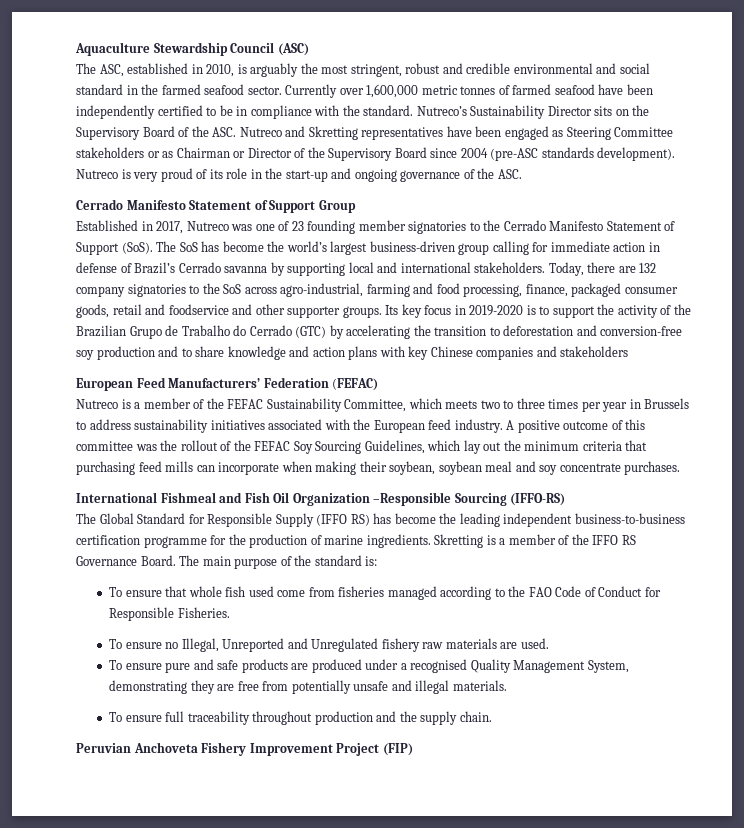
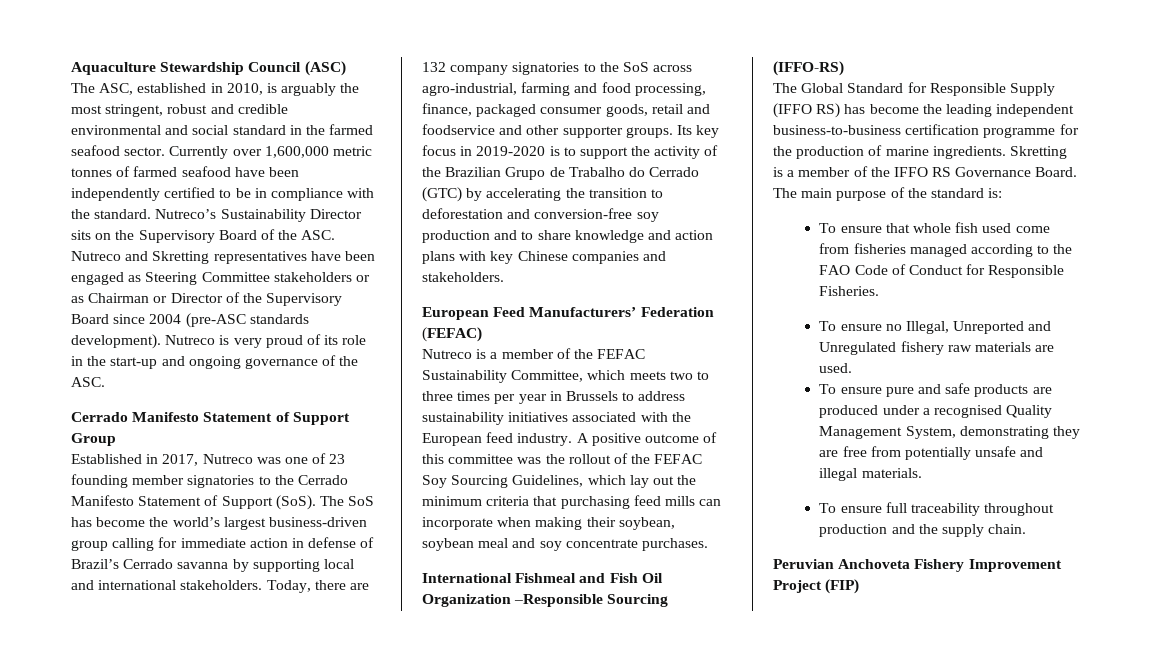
[560,346,629,357] stakeholders -> [422,272,504,282] stakeholders.

